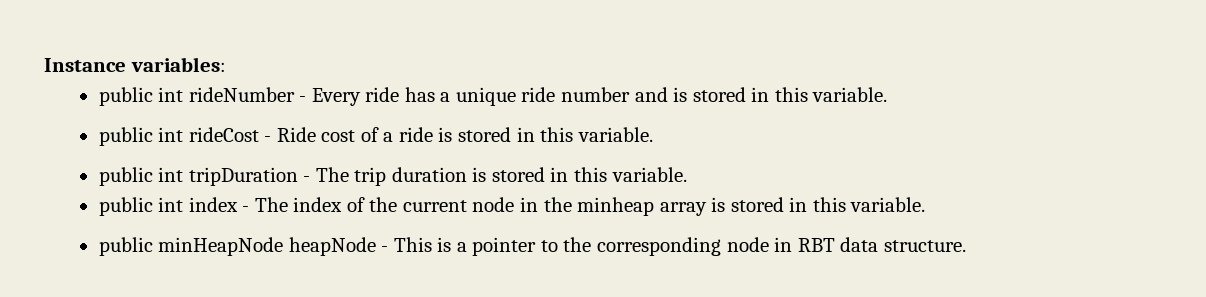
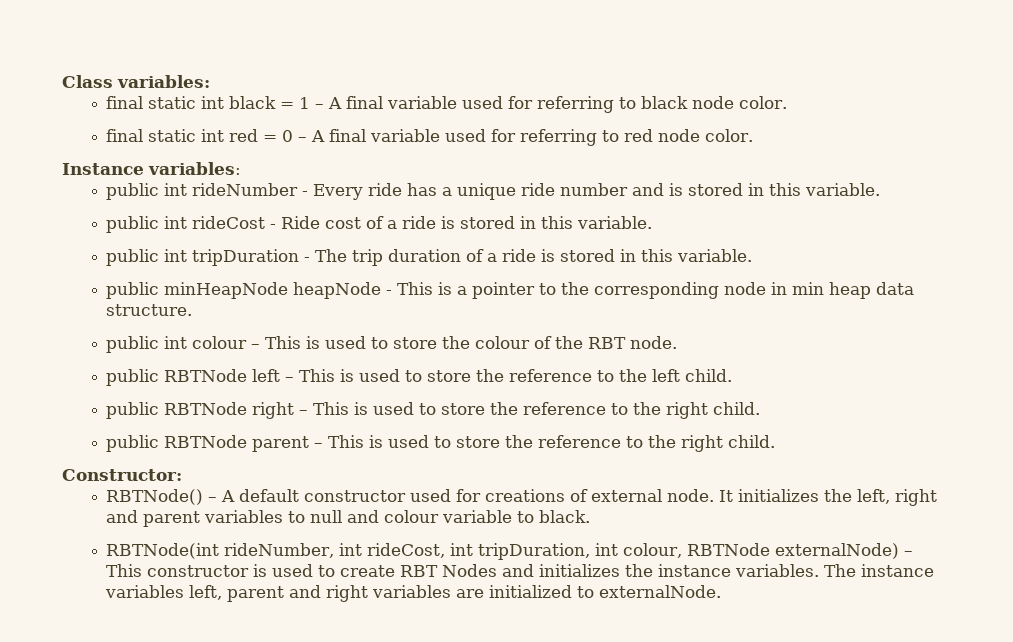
(44, 65) none -> [62,75,210,88] [106,96,788,113] [106,129,754,146] Class variables: // final static int black = 1 – A final variable used for referring to black node color. // final static int red = 0 – A final variable used for referring to red node color. //
[472,167,687,182] [98,197,707,216] is stored in this variable. // public int index - The index of the current node in the minheap array -> [466,249,537,262] of a ride
[797,238,835,252] RBT -> [792,282,872,299] min heap
(966, 246) none -> [106,336,678,353] [106,369,733,386] [106,402,761,419] [106,435,776,452] [62,469,182,481] [106,489,938,506] [106,510,591,527] [106,543,914,560] [106,564,935,577] [105,585,722,602] // public int colour – This is used to store the colour of the RBT node. // public RBTNode left – This is used to store the reference to the left child. // public RBTNode right – This is used to store the reference to the right child. // public RBTNode parent – This is used to store the reference to the right child. // Constructor: // RBTNode() – A default constructor used for creations of external node. It initializes the left, right and parent variables to null and colour variable to black. // RBTNode(int rideNumber, int rideCost, int tripDuration, int colour, RBTNode externalNode) – This constructor is used to create RBT Nodes and initializes the instance variables. The instance variables left, parent and right variables are initialized to externalNode.

